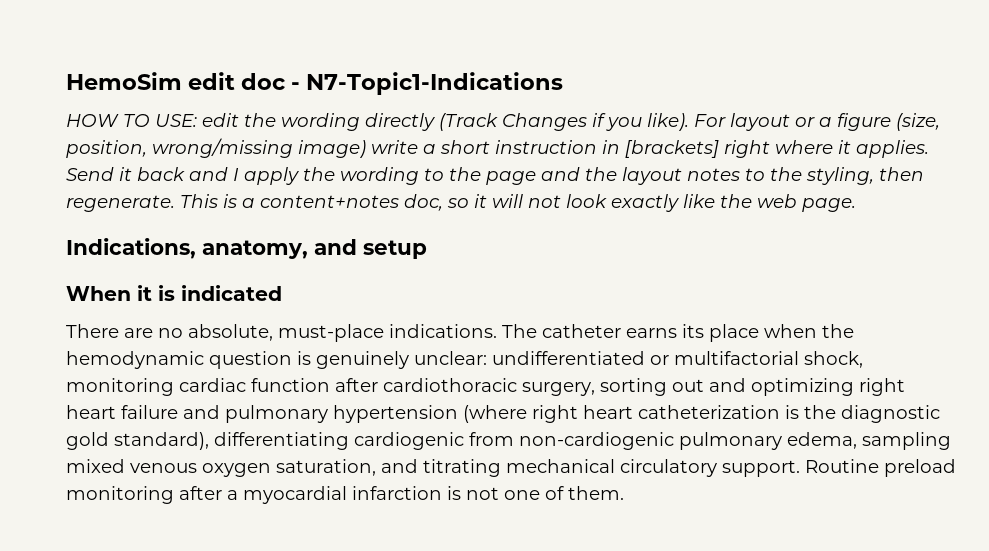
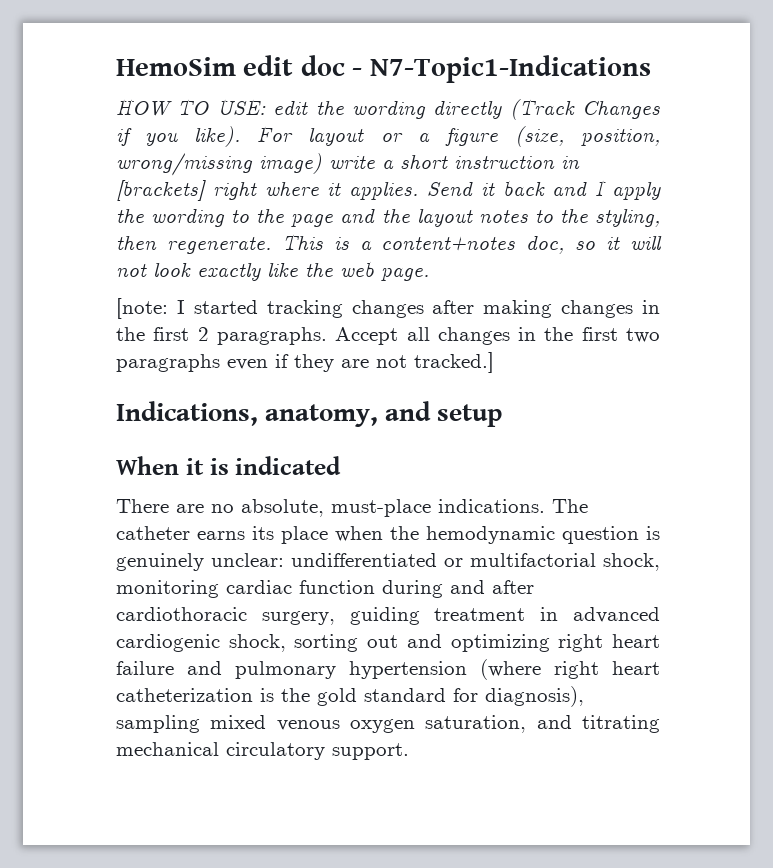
(856, 205) none -> [116,298,660,319] [116,327,660,345] [116,352,494,373] // [note: I started tracking changes after making changes in the first 2 paragraphs. Accept all changes in the first two paragraphs even if they are not tracked.]
(330, 385) none -> [382,580,485,598] during and
(595, 389) none -> [349,607,660,625] [116,634,286,652] guiding treatment in advanced cardiogenic shock,
[841,405,940,423] [66,432,857,450] diagnostic gold standard), differentiating cardiogenic from non-cardiogenic pulmonary edema, -> [317,686,584,707] gold standard for diagnosis),
[805,459,956,477] [66,486,624,504] Routine preload monitoring after a myocardial infarction is not one of them. -> (409, 751) none

